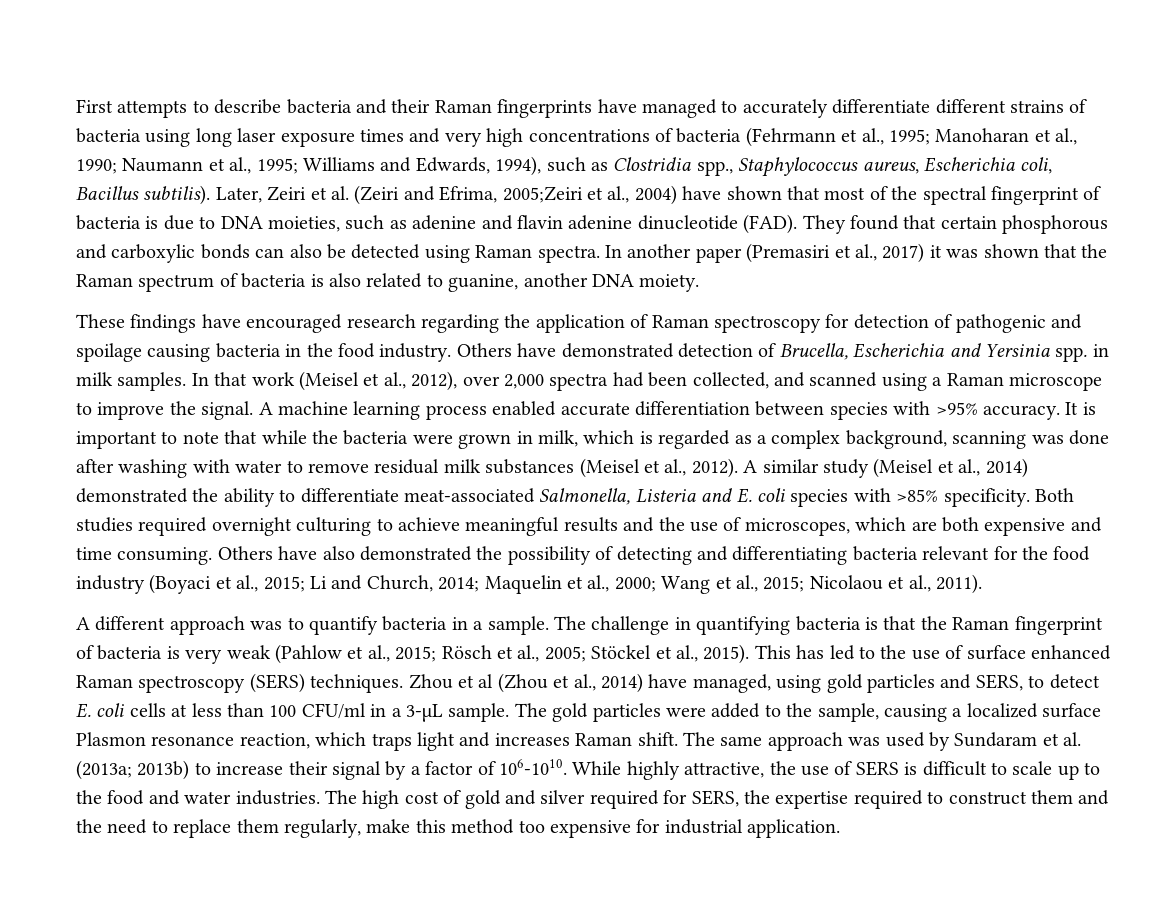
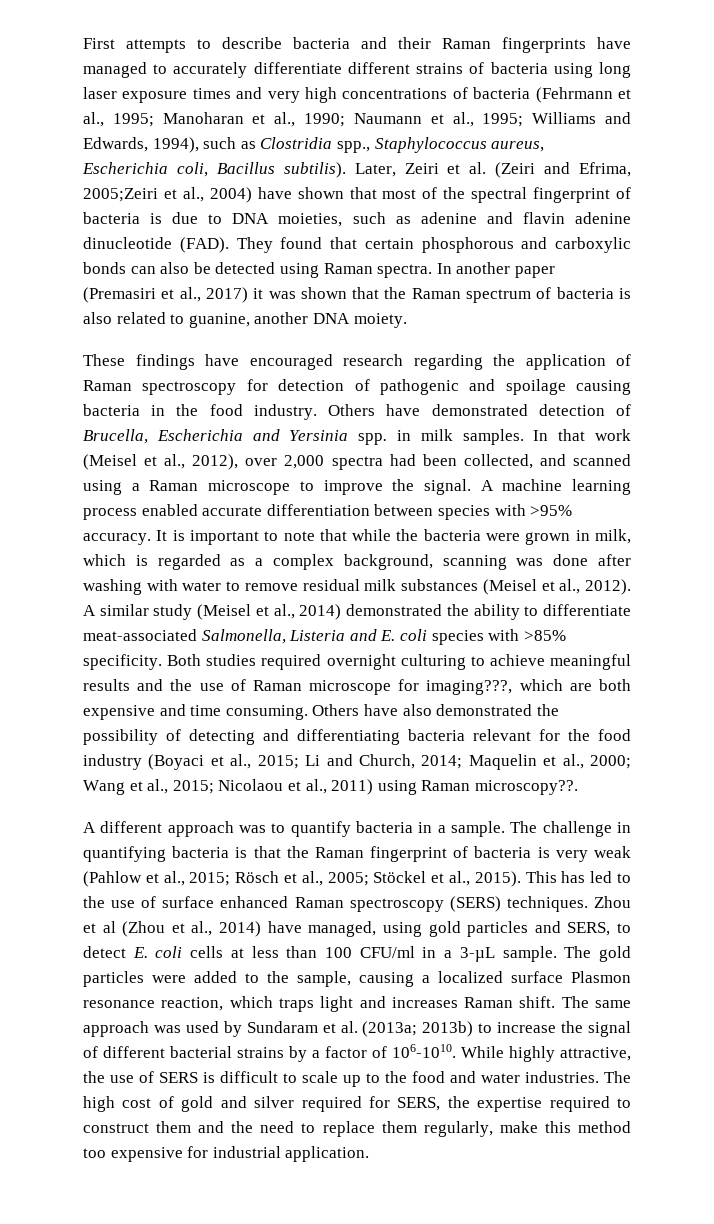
[744,518,850,536] microscopes, -> [252,679,513,695] Raman microscope for imaging???,
[935,574,982,594] 2011). -> [331,779,578,795] 2011) using Raman microscopy??.
[288,761,381,780] their signal -> [561,1021,631,1037] [83,1046,284,1058] the signal of different bacterial strains

